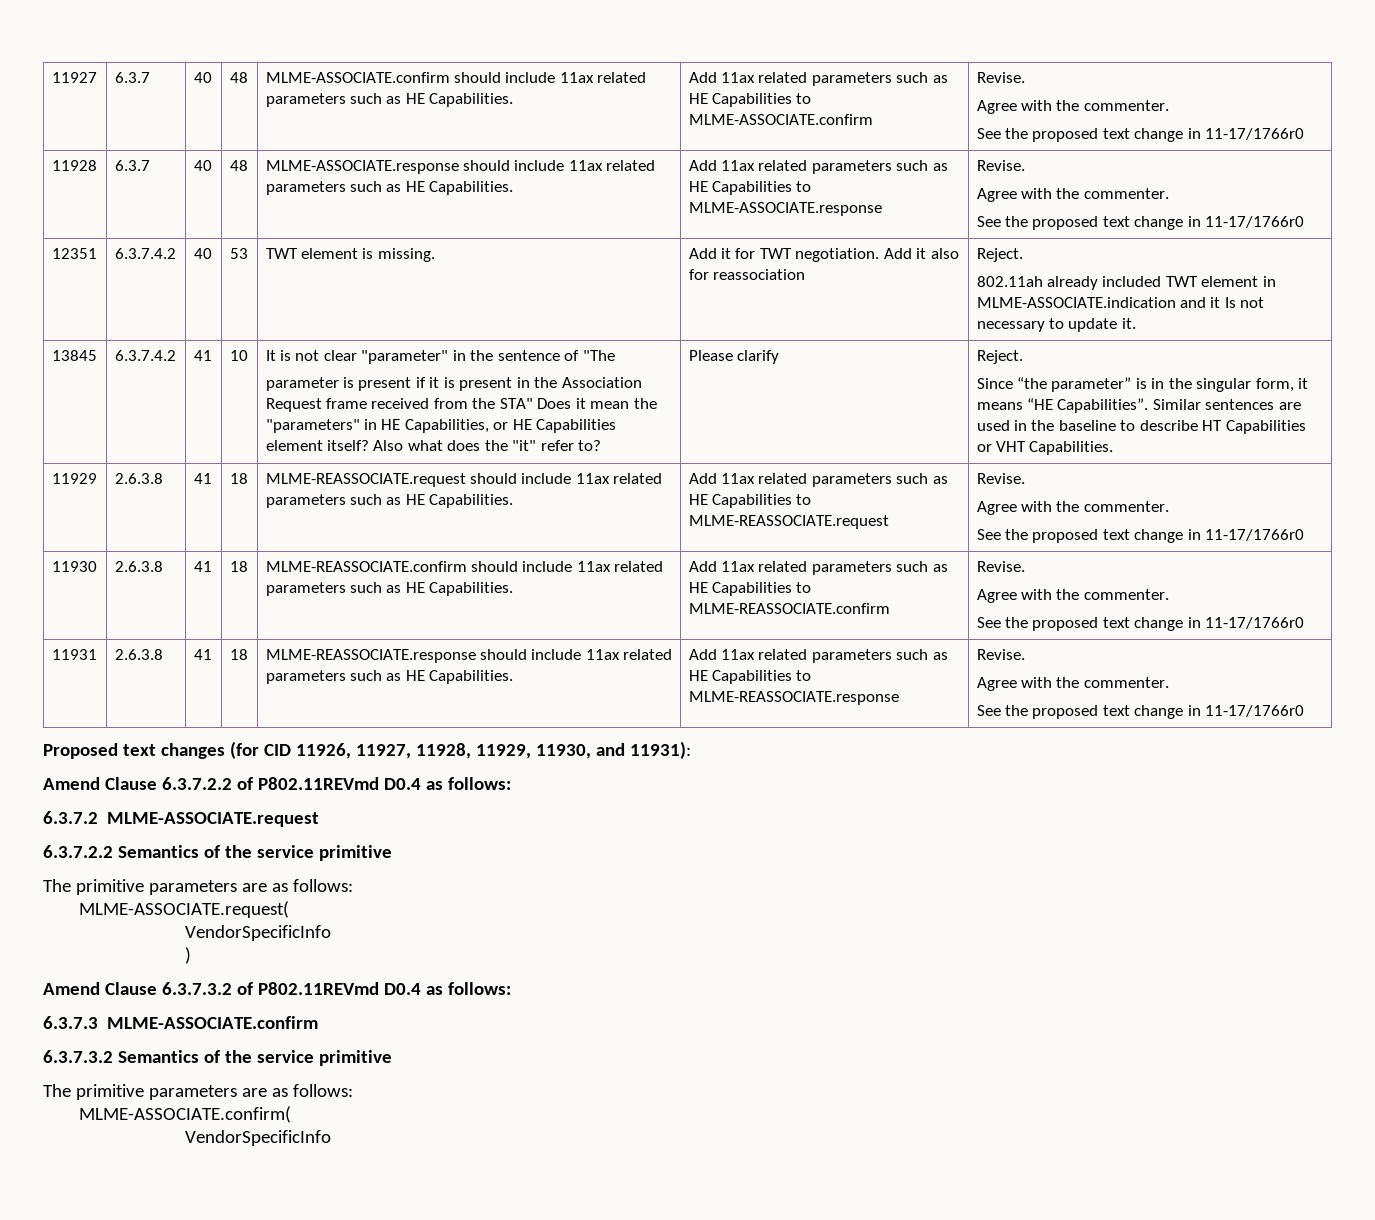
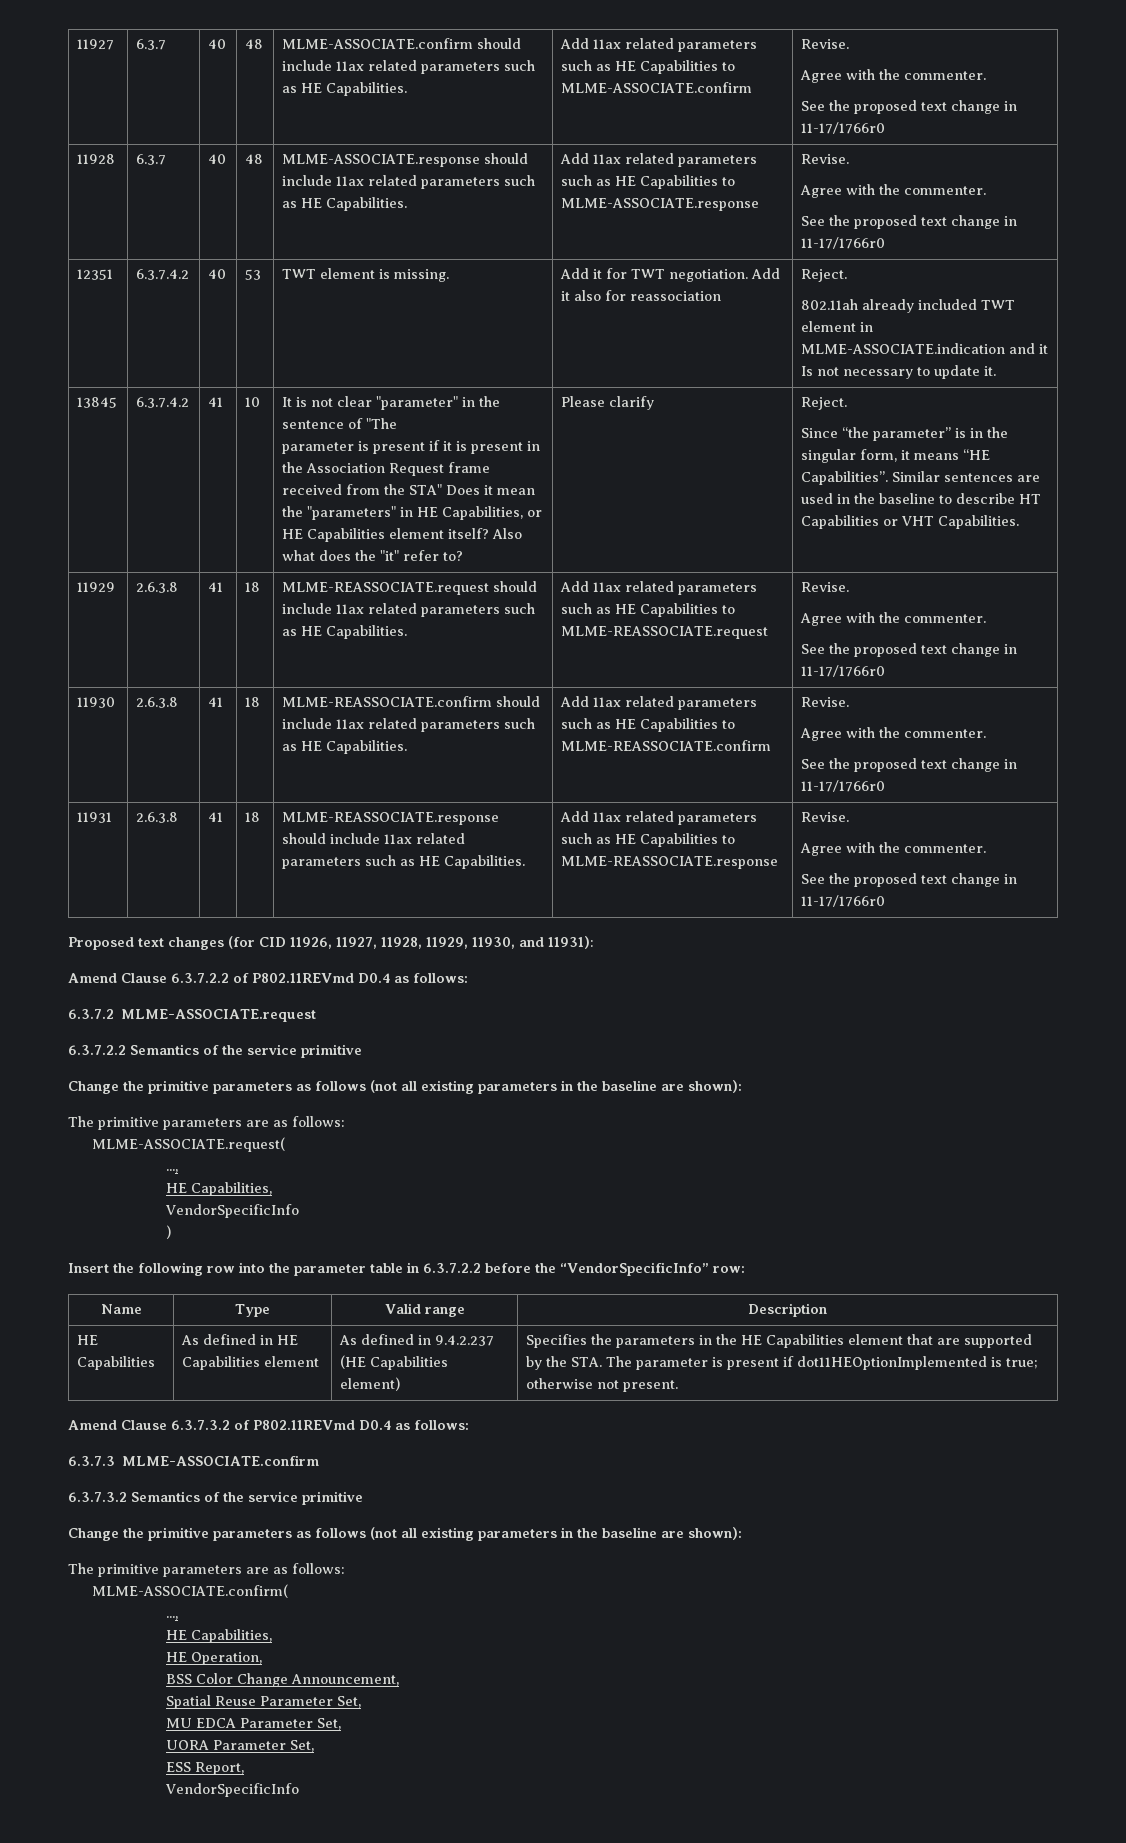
(392, 853) none -> [68,1080,742,1094] // Change the primitive parameters as follows (not all existing parameters in the baseline are shown):
(289, 909) none -> [165,1169,178,1173] [165,1182,272,1196] // ..., // HE Capabilities,
(192, 955) none -> [68,1262,745,1276] [100,1304,142,1314] [235,1304,270,1317] [384,1303,465,1317] [748,1303,827,1317] [77,1335,99,1345] [77,1356,156,1370] [181,1334,299,1345] [182,1356,320,1370] [339,1334,495,1346] [340,1355,449,1370] [340,1377,401,1391] [526,1334,1033,1348] [526,1356,1039,1370] [526,1378,679,1392] // Insert the following row into the parameter table in 6.3.7.2.2 before the “VendorSpecificInfo” row: // Name | Type | Valid range | Description // HE Capabilities | As defined in HE Capabilities element | As defined in 9.4.2.237 (HE Capabilities element) | Specifies the parameters in the HE Capabilities element that are supported by the STA. The parameter is present if dot11HEOptionImplemented is true; otherwise not present.
(392, 1058) none -> [68,1527,742,1541] // Change the primitive parameters as follows (not all existing parameters in the baseline are shown):
(291, 1114) none -> [165,1616,178,1620] [165,1629,272,1643] [165,1652,262,1665] [165,1673,399,1687] [165,1695,361,1709] [165,1718,341,1730] [165,1740,314,1752] [165,1762,244,1775] // ..., // HE Capabilities, // HE Operation, // BSS Color Change Announcement, // Spatial Reuse Parameter Set, // MU EDCA Parameter Set, // UORA Parameter Set, // ESS Report,

